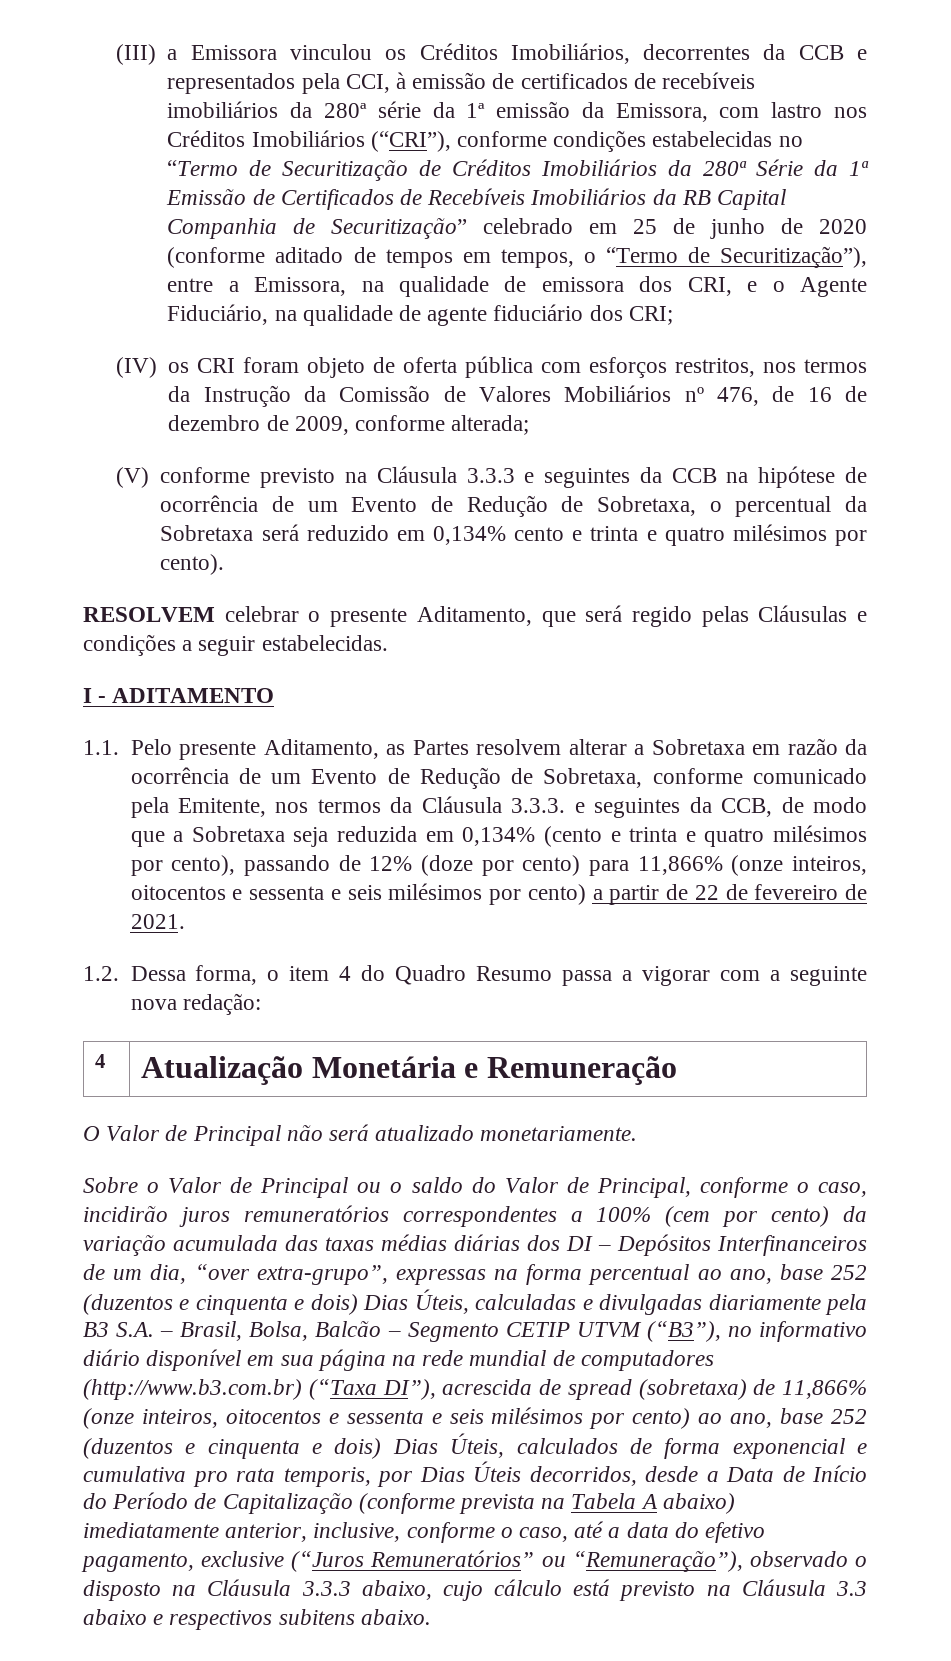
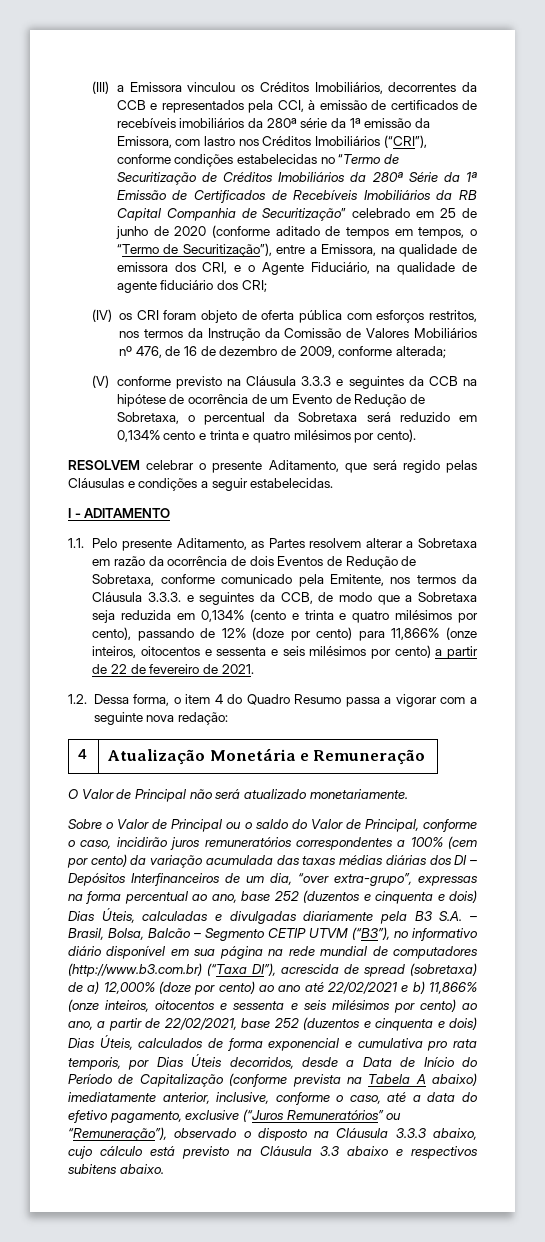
[271,769,378,784] um Evento -> [249,556,324,566] dois Eventos
(776, 1387) none -> [87,981,425,995] a) 12,000% (doze por cento) ao ano até 22/02/2021 e b)
(773, 1420) none -> [97,1018,237,1031] a partir de 22/02/2021,

